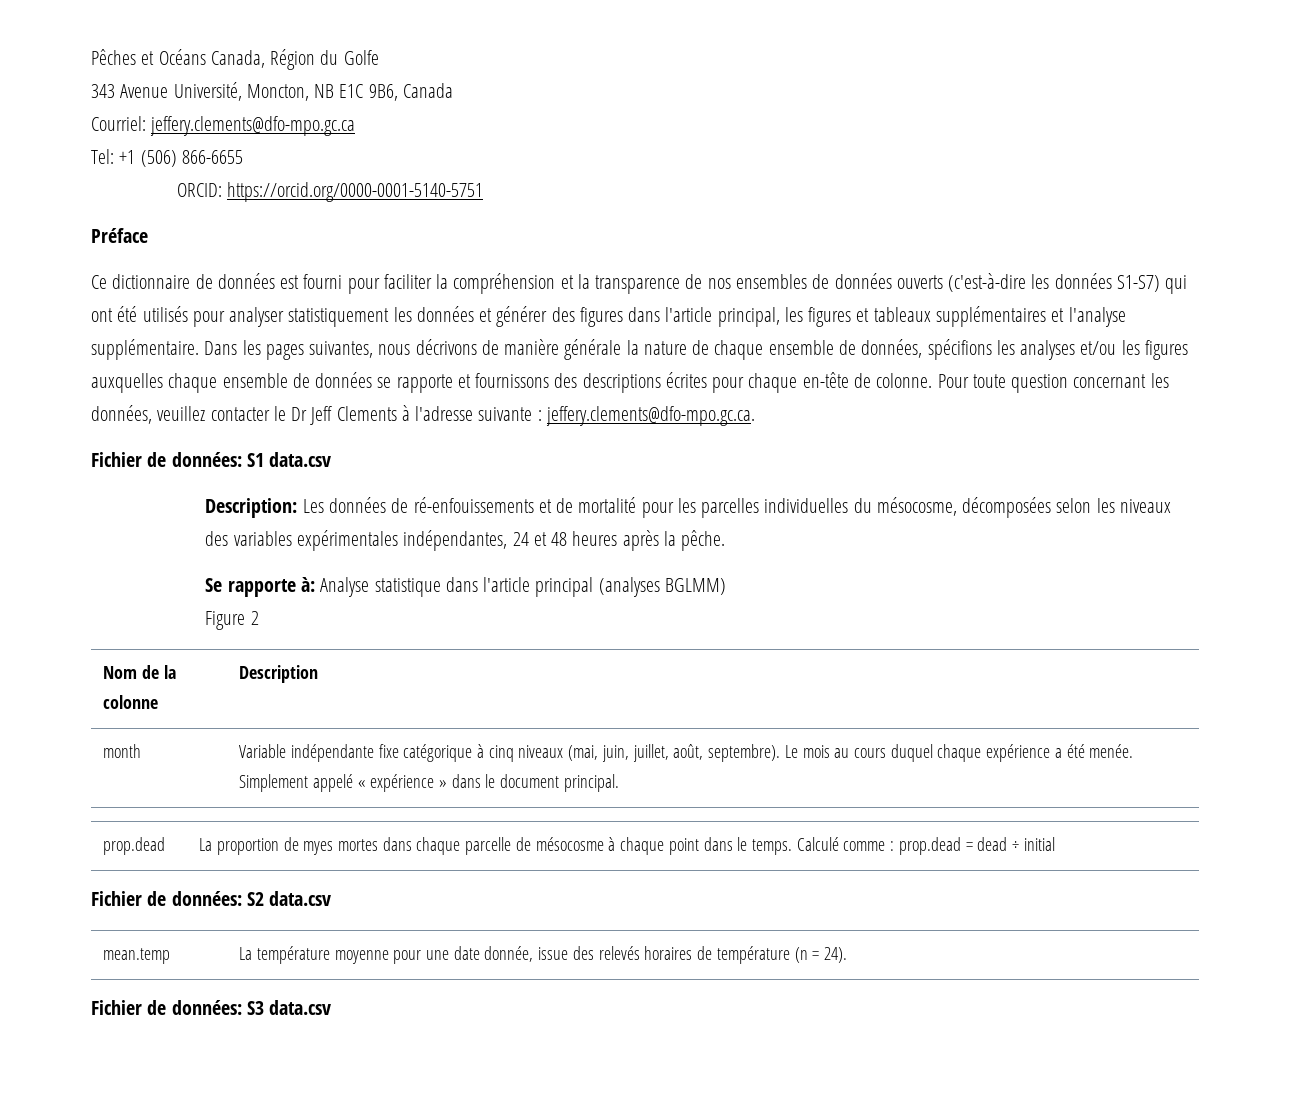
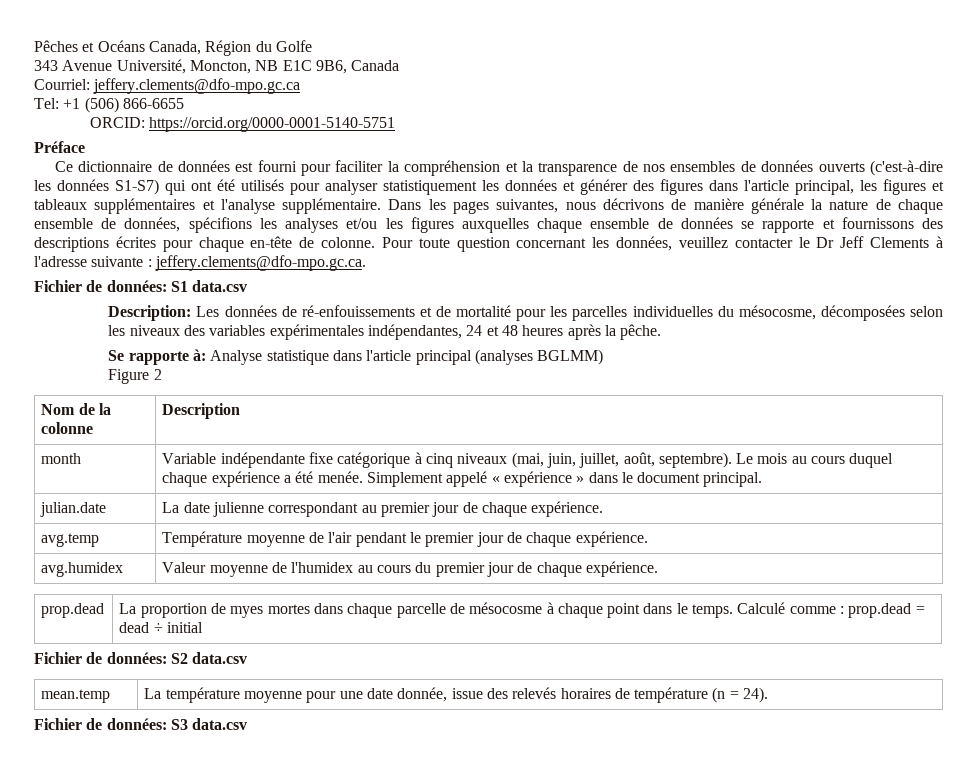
(619, 783) none -> [40,502,107,517] [162,501,604,517] [41,533,100,547] [162,531,648,547] [41,562,124,577] [162,561,658,577] // julian.date | La date julienne correspondant au premier jour de chaque expérience. // avg.temp | Température moyenne de l'air pendant le premier jour de chaque expérience. // avg.humidex | Valeur moyenne de l'humidex au cours du premier jour de chaque expérience.

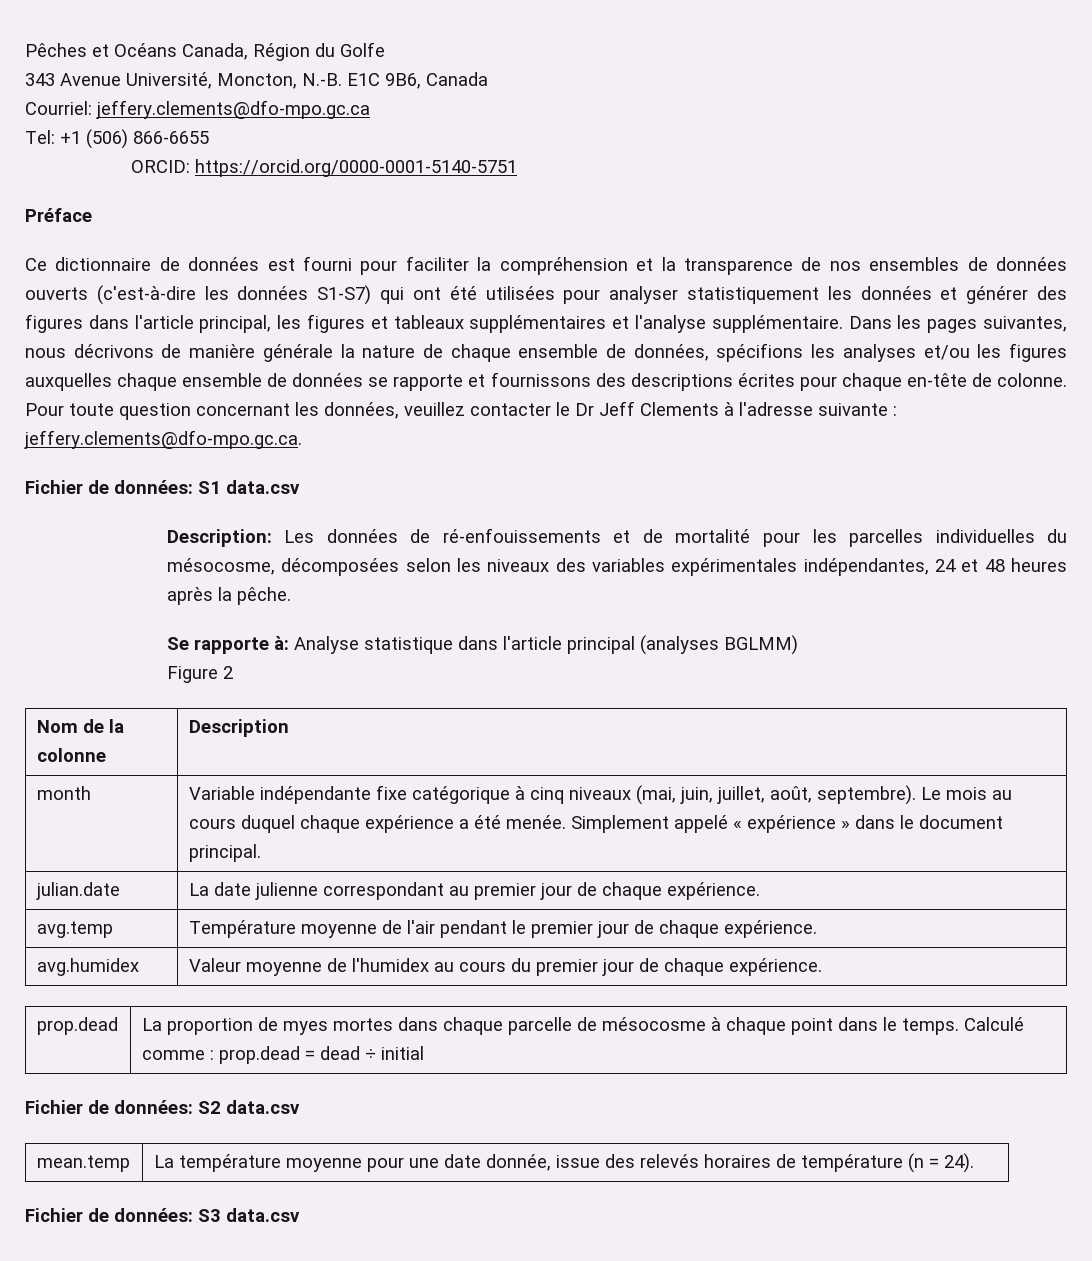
[255,60,279,71] NB -> [302,73,342,86] N.-B.
[241,179,284,191] utilisés -> [485,286,555,300] utilisées

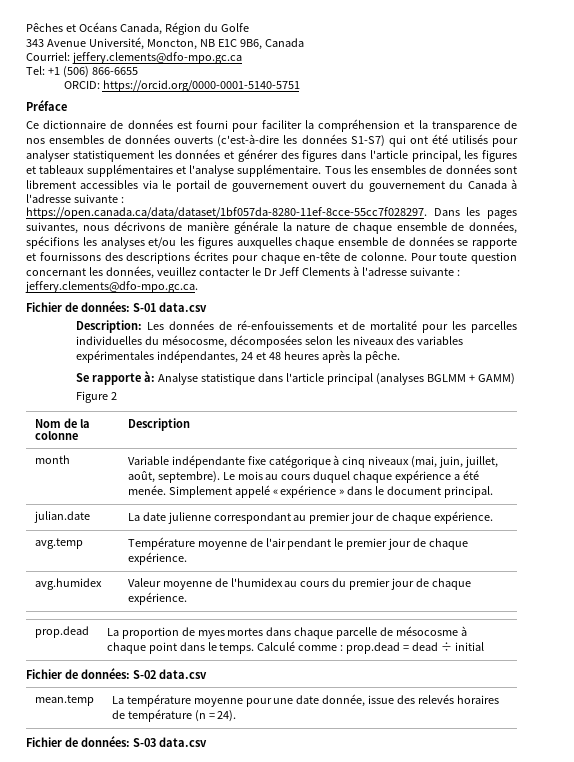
[302,73,342,86] N.-B. -> [199,39,215,47] NB
[485,286,555,300] utilisées -> [451,134,488,144] utilisés
(843, 324) none -> [324,164,517,174] [26,179,518,192] [26,194,124,203] [26,207,427,219] Tous les ensembles de données sont librement accessibles via le portail de gouvernement ouvert du gouvernement du Canada à l'adresse suivante : https://open.canada.ca/data/dataset/1bf057da-8280-11ef-8cce-55cc7f028297.
[198,481,221,494] S1 -> [132,303,156,312] S-01
[723,635,798,655] BGLMM) -> [426,373,515,385] BGLMM + GAMM)
[198,1101,221,1114] S2 -> [132,670,156,679] S-02
[198,1209,221,1222] S3 -> [132,738,156,747] S-03

